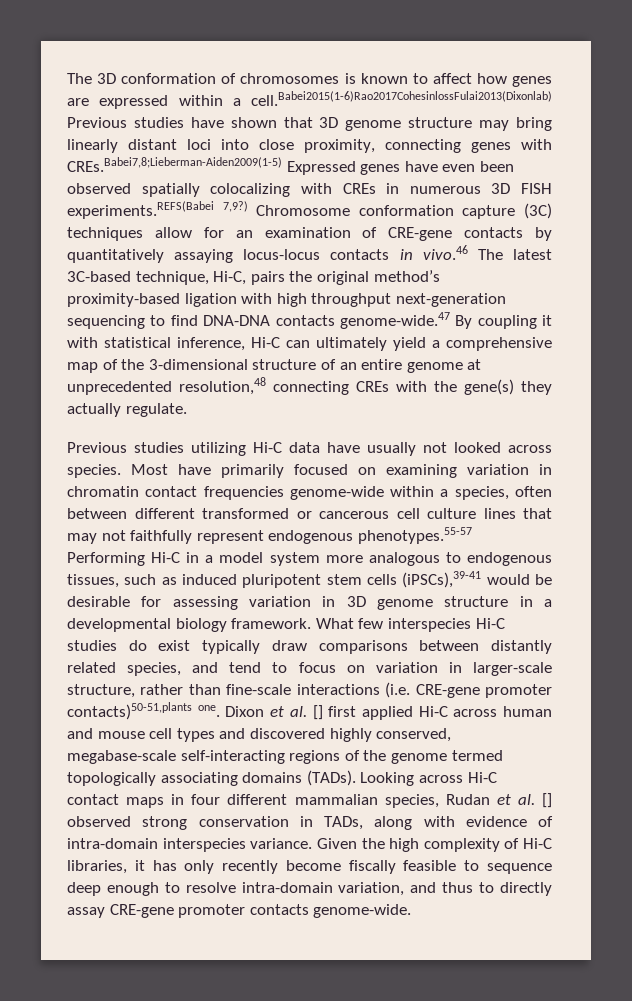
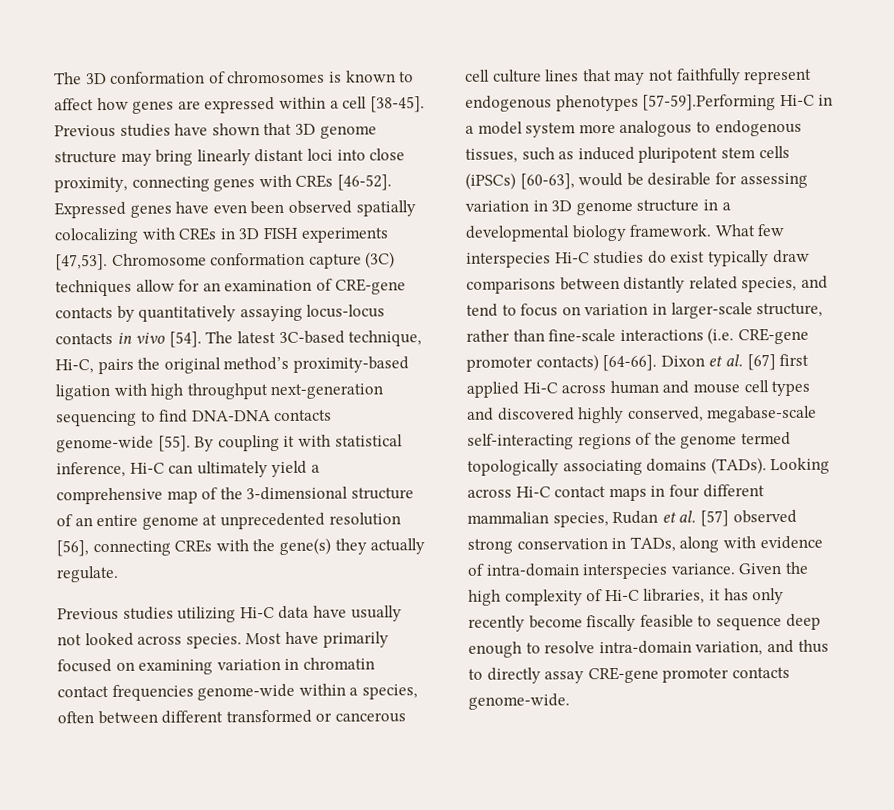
[251,91,552,106] cell.Babei2015(1-6)Rao2017CohesinlossFulai2013(Dixonlab) -> [342,96,425,113] cell [38-45].
[67,157,282,172] CREs.Babei7,8;Lieberman-Aiden2009(1-5) -> [295,174,392,191] CREs [46-52].
[409,186,481,194] numerous -> (236, 234) none
[67,201,248,219] experiments.REFS(Babei 7,9?) -> [300,227,389,243] [55,254,108,271] experiments [47,53].
[422,245,468,260] vivo.46 -> [135,331,202,348] vivo [54].
[339,312,450,329] genome-wide.47 -> [56,435,191,453] genome-wide [55].
[179,377,266,395] resolution,48 -> [328,512,401,526] [56,540,89,557] resolution [56],
[357,527,472,544] [67,552,145,566] phenotypes.55-57 Performing -> [555,94,777,112] phenotypes [57-59].Performing
[402,571,482,588] (iPSCs),39-41 -> [465,172,575,190] (iPSCs) [60-63],
[67,702,220,720] contacts)50-51,plants one. -> [535,354,658,372] contacts) [64-66].
[312,705,323,720] [] -> [746,354,776,371] [67]
[542,793,553,808] [] -> [699,510,729,527] [57]

